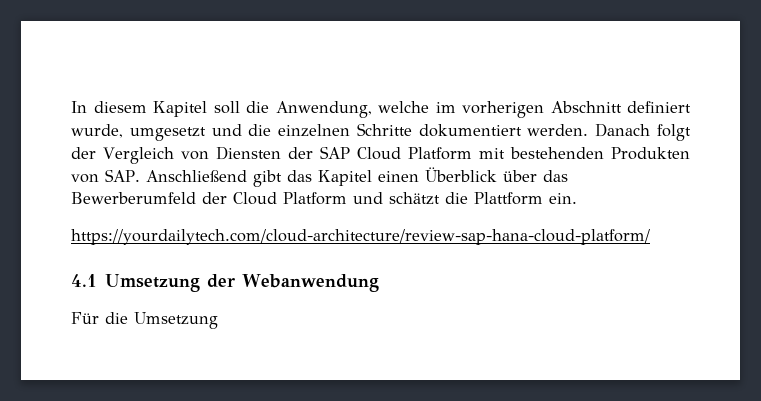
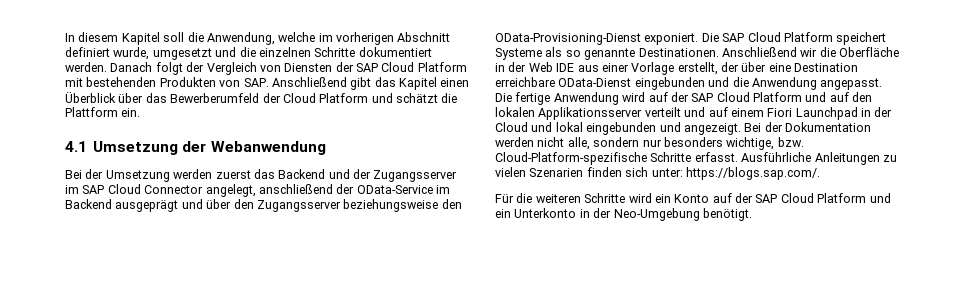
[71,229,650,245] // https://yourdailytech.com/cloud-architecture/review-sap-hana-cloud-platform/ -> (141, 112) none
[71,312,218,329] Für die Umsetzung -> [65,169,458,182] [65,184,450,197] [65,199,462,212] [495,32,887,45] [495,47,899,60] [495,62,859,75] [495,77,883,90] [495,92,873,105] [495,107,893,120] [495,122,871,135] [495,137,804,150] [495,152,897,165] [495,167,820,180] [495,193,891,203] [495,208,752,221] Bei der Umsetzung werden zuerst das Backend und der Zugangsserver im SAP Cloud Connector angelegt, anschließend der OData-Service im Backend ausgeprägt und über den Zugangsserver beziehungsweise den OData-Provisioning-Dienst exponiert. Die SAP Cloud Platform speichert Systeme als so genannte Destinationen. Anschließend wir die Oberfläche in der Web IDE aus einer Vorlage erstellt, der über eine Destination erreichbare OData-Dienst eingebunden und die Anwendung angepasst. Die fertige Anwendung wird auf der SAP Cloud Platform und auf den lokalen Applikationsserver verteilt und auf einem Fiori Launchpad in der Cloud und lokal eingebunden und angezeigt. Bei der Dokumentation werden nicht alle, sondern nur besonders wichtige, bzw. Cloud-Platform-spezifische Schritte erfasst. Ausführliche Anleitungen zu vielen Szenarien finden sich unter: https://blogs.sap.com/. // Für die weiteren Schritte wird ein Konto auf der SAP Cloud Platform und ein Unterkonto in der Neo-Umgebung benötigt.

